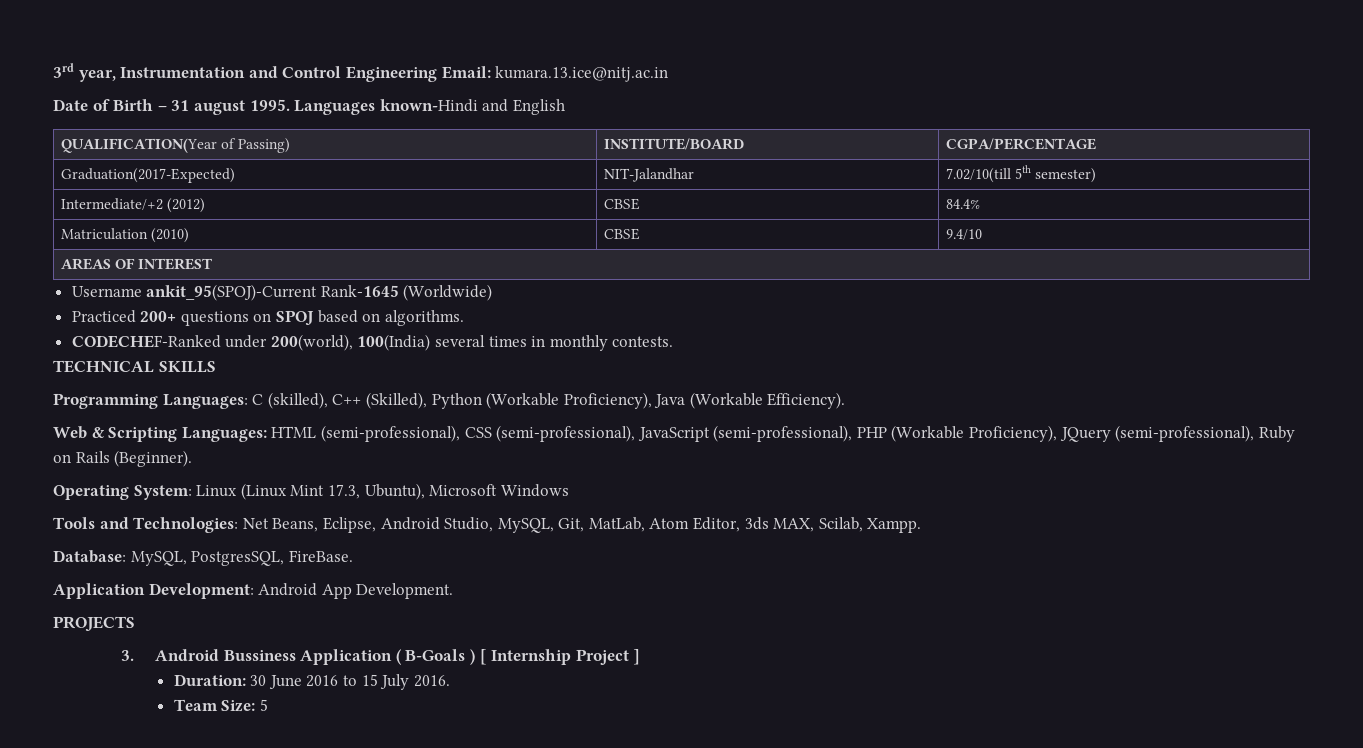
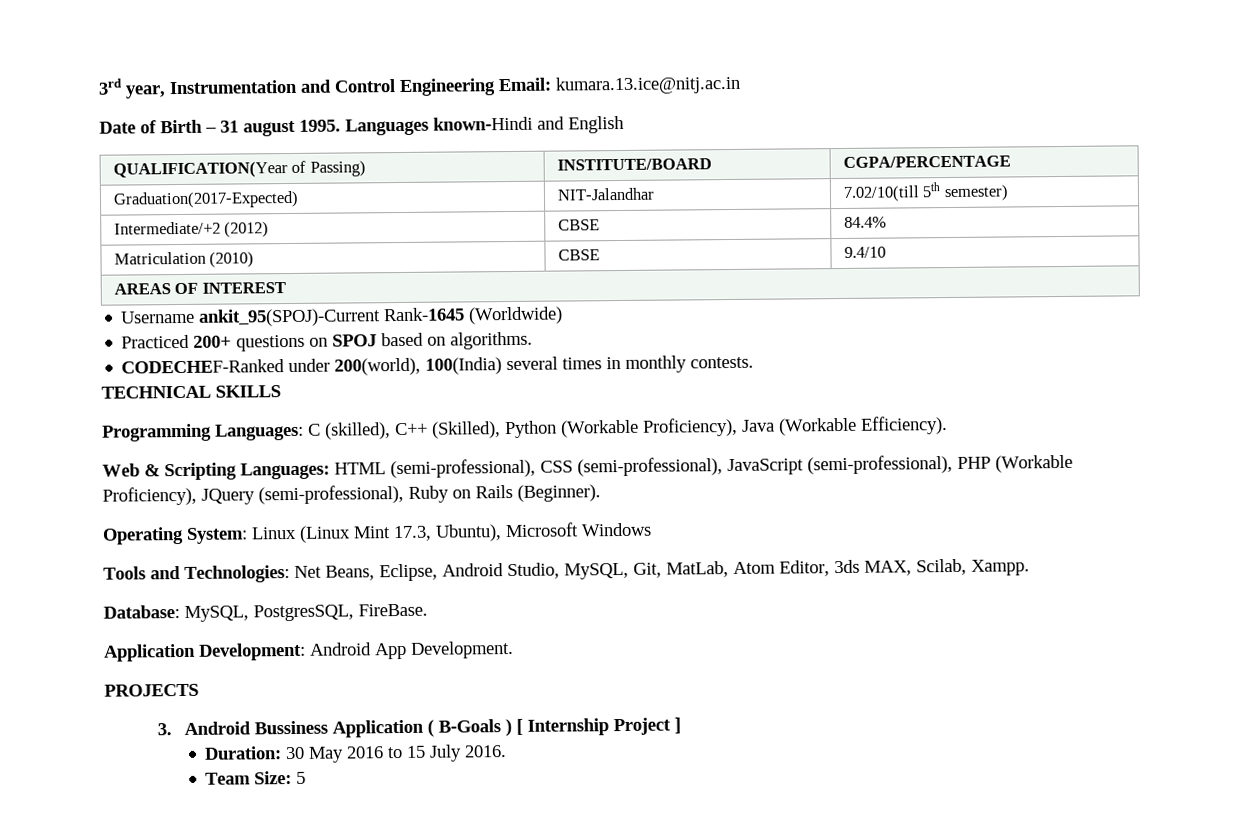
[268,675,302,689] June -> [308,746,345,763] May

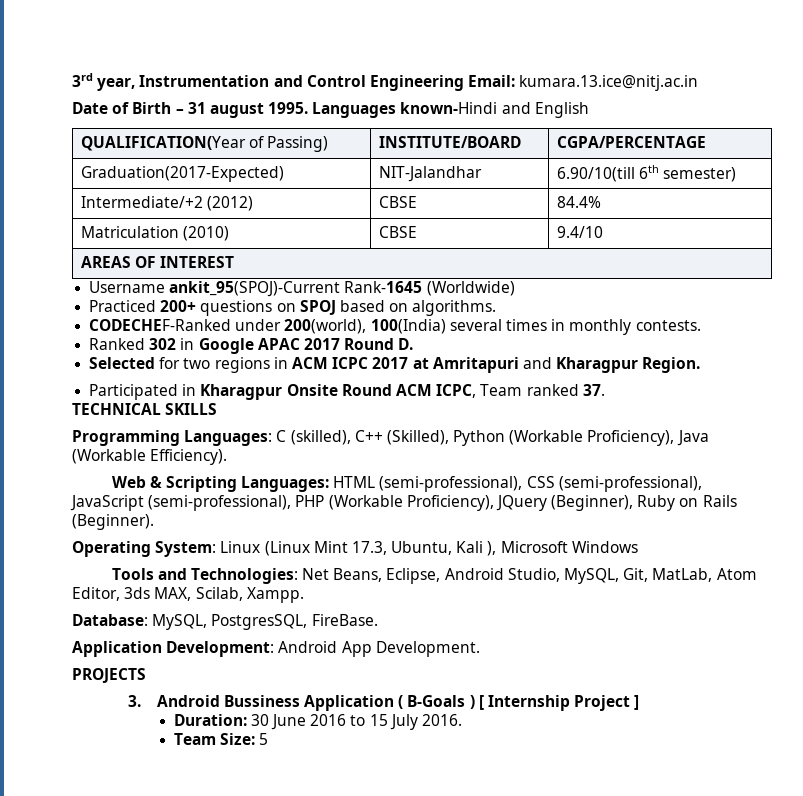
[842,182,941,202] 7.02/10(till 5th -> [556,165,659,182] 6.90/10(till 6th
(755, 362) none -> [89,338,414,354] [89,357,701,373] [89,384,605,400] // Ranked 302 in Google APAC 2017 Round D. // Selected for two regions in ACM ICPC 2017 at Amritapuri and Kharagpur Region. // Participated in Kharagpur Onsite Round ACM ICPC, Team ranked 37.
[258,484,404,505] (semi-professional), -> [551,495,634,511] (Beginner),
[435,524,502,542] Ubuntu), -> [391,541,497,556] Ubuntu, Kali ),
[308,746,345,763] May -> [271,714,307,730] June

